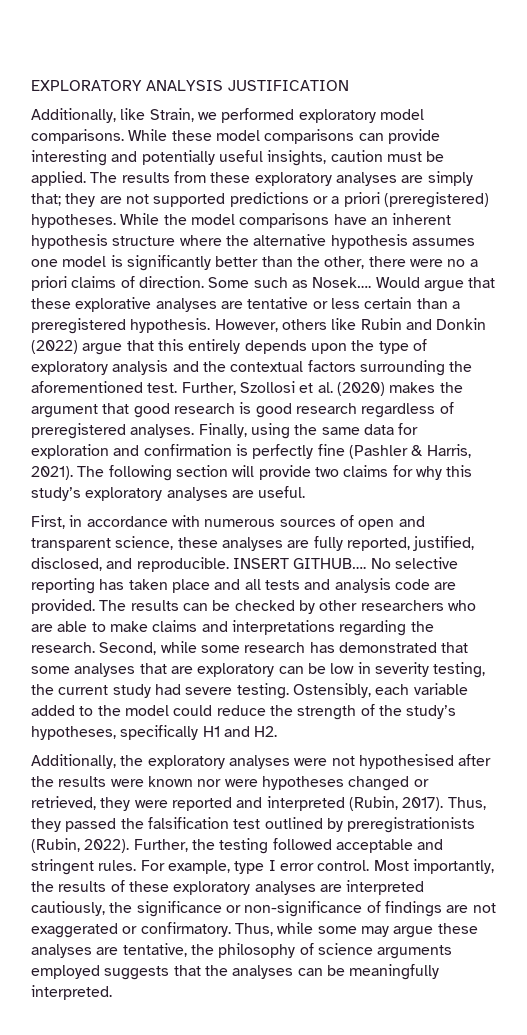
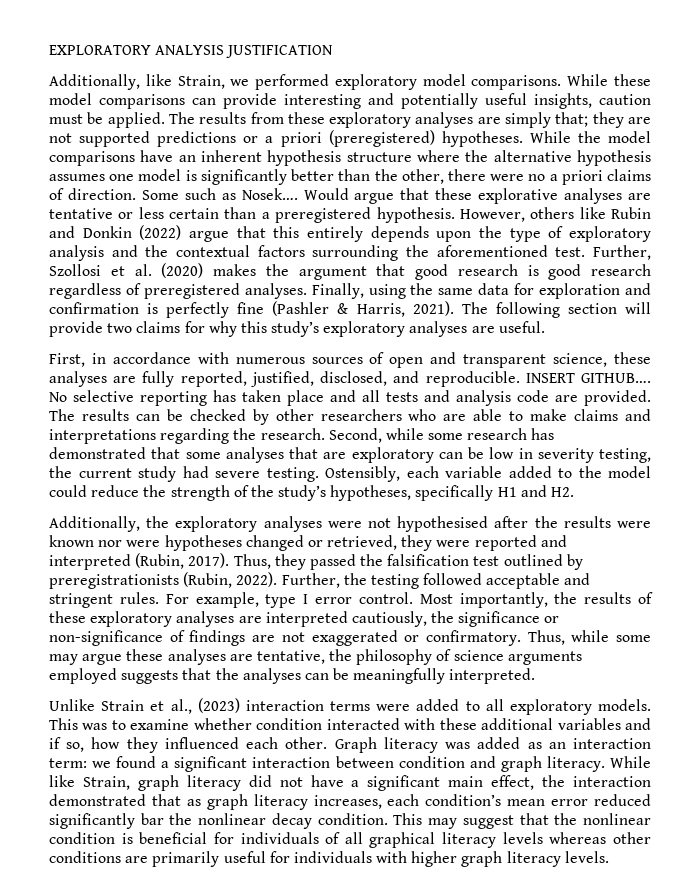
(112, 992) none -> [49,698,652,715] [49,718,651,730] [49,737,651,753] [49,756,652,772] [49,775,651,791] [49,794,651,810] [49,813,652,829] [49,832,651,848] [49,851,609,867] // Unlike Strain et al., (2023) interaction terms were added to all exploratory models. This was to examine whether condition interacted with these additional variables and if so, how they influenced each other. Graph literacy was added as an interaction term: we found a significant interaction between condition and graph literacy. While like Strain, graph literacy did not have a significant main effect, the interaction demonstrated that as graph literacy increases, each condition’s mean error reduced significantly bar the nonlinear decay condition. This may suggest that the nonlinear condition is beneficial for individuals of all graphical literacy levels whereas other conditions are primarily useful for individuals with higher graph literacy levels.

